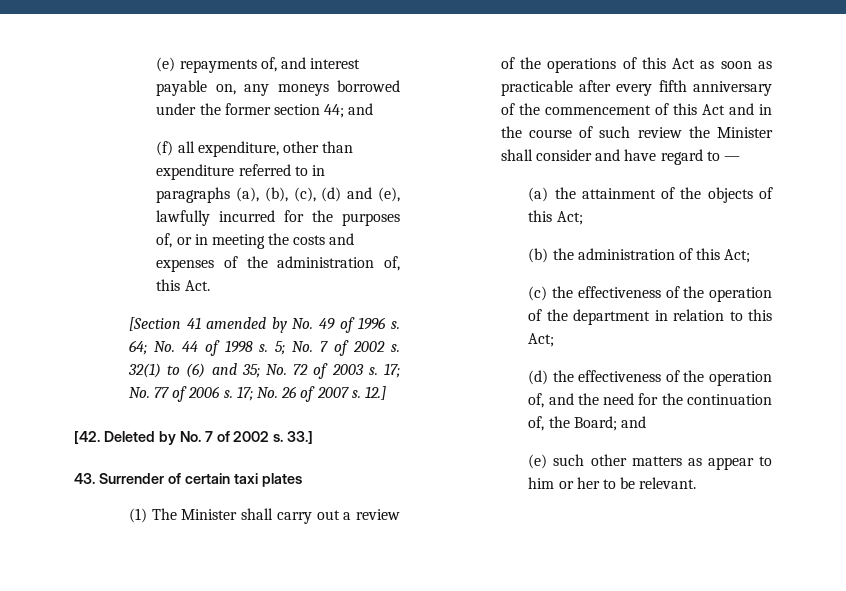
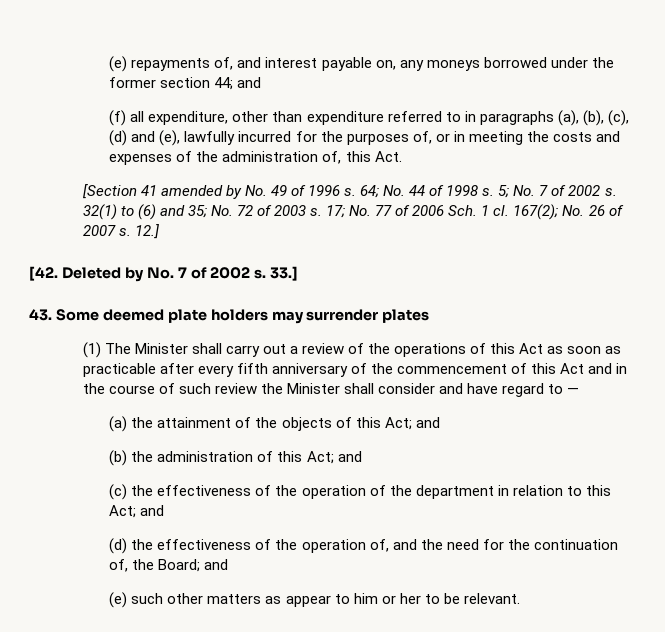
[223,386,253,401] s. 17; -> [448,204,559,220] Sch. 1 cl. 167(2);
[98,473,258,484] Surrender of certain taxi -> [55,309,379,324] Some deemed plate holders may surrender
(583, 218) none -> [415,417,440,428] and
(751, 256) none -> [337,451,362,462] and
(555, 340) none -> [140,505,165,516] and

